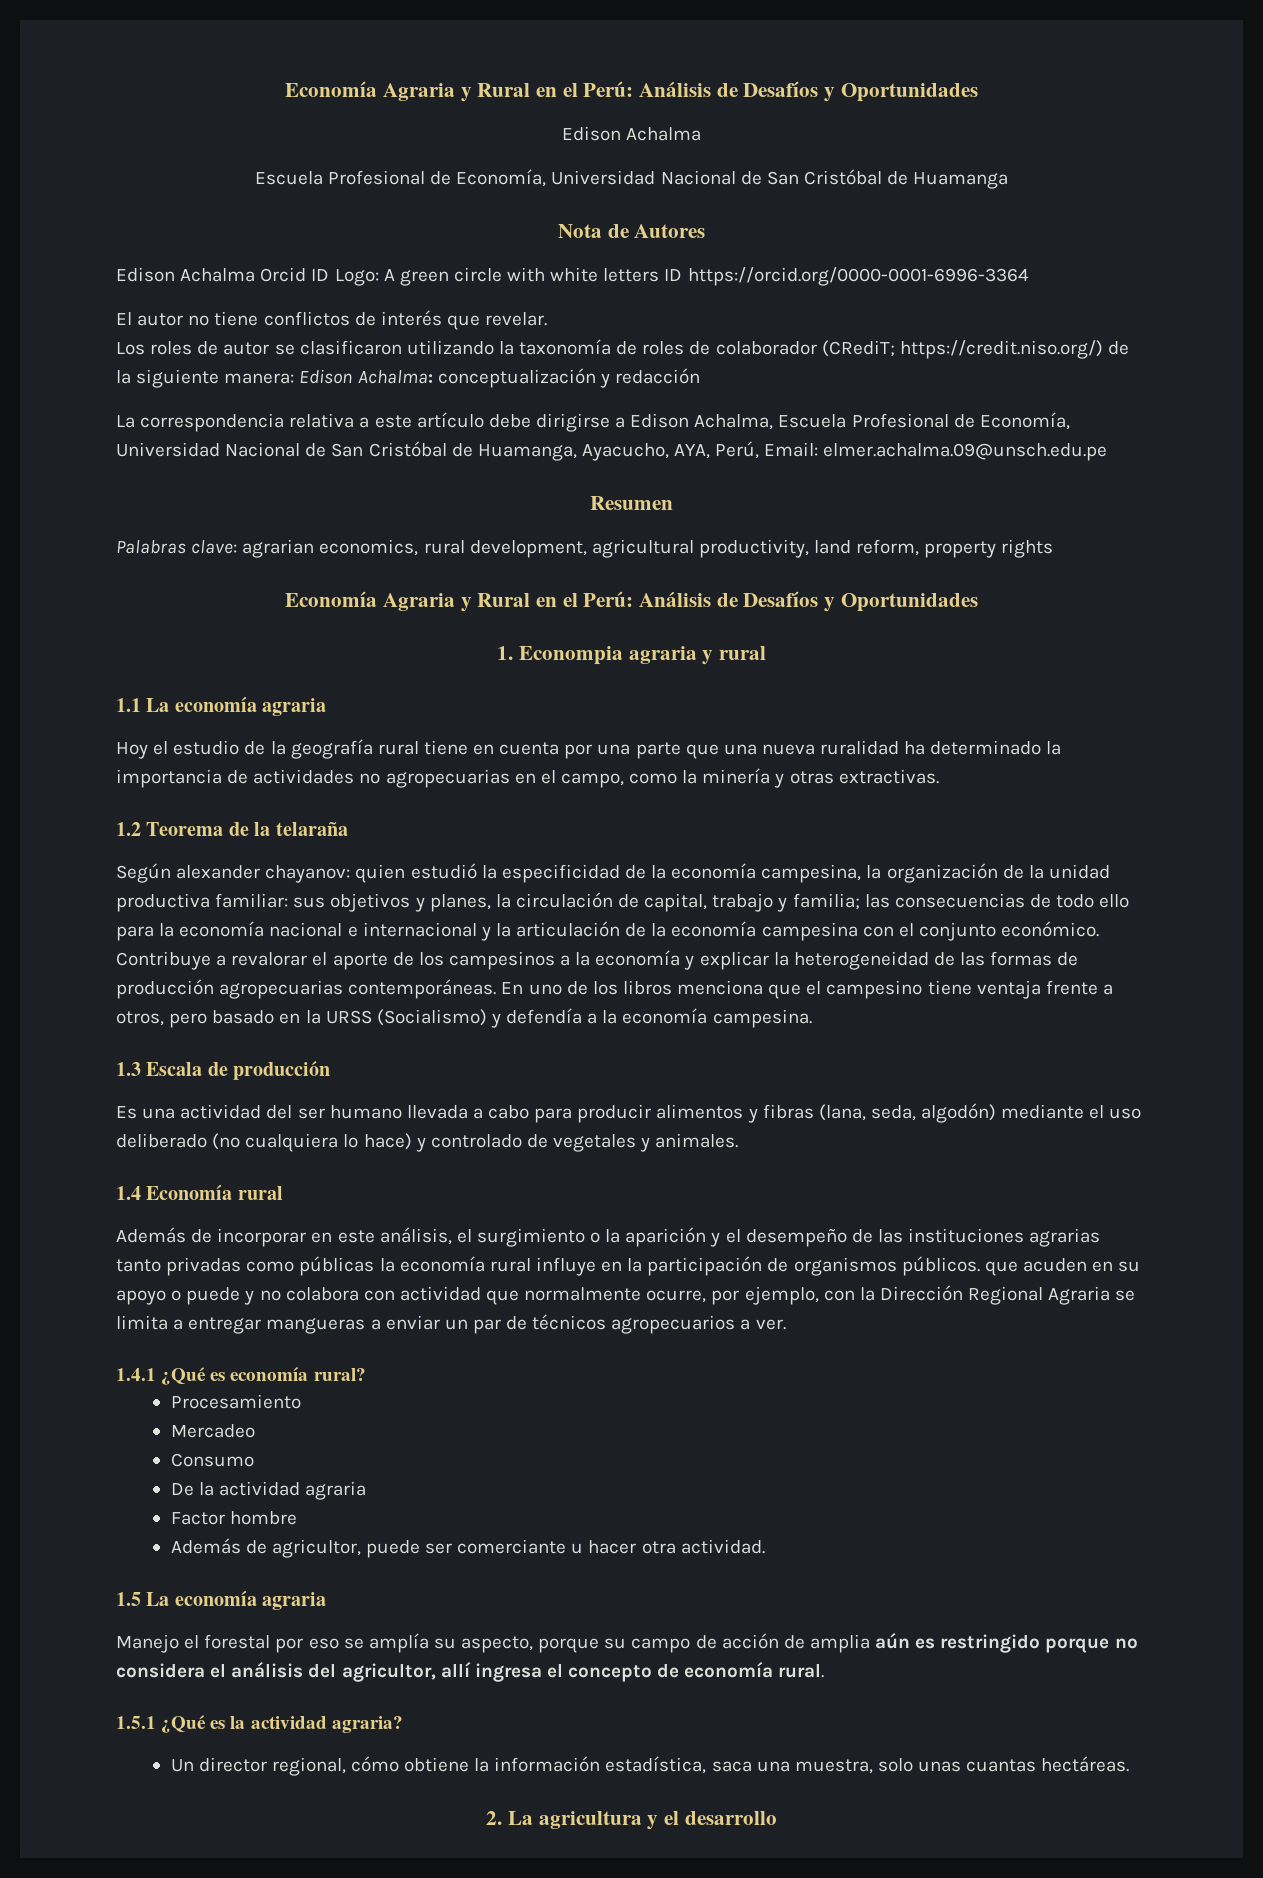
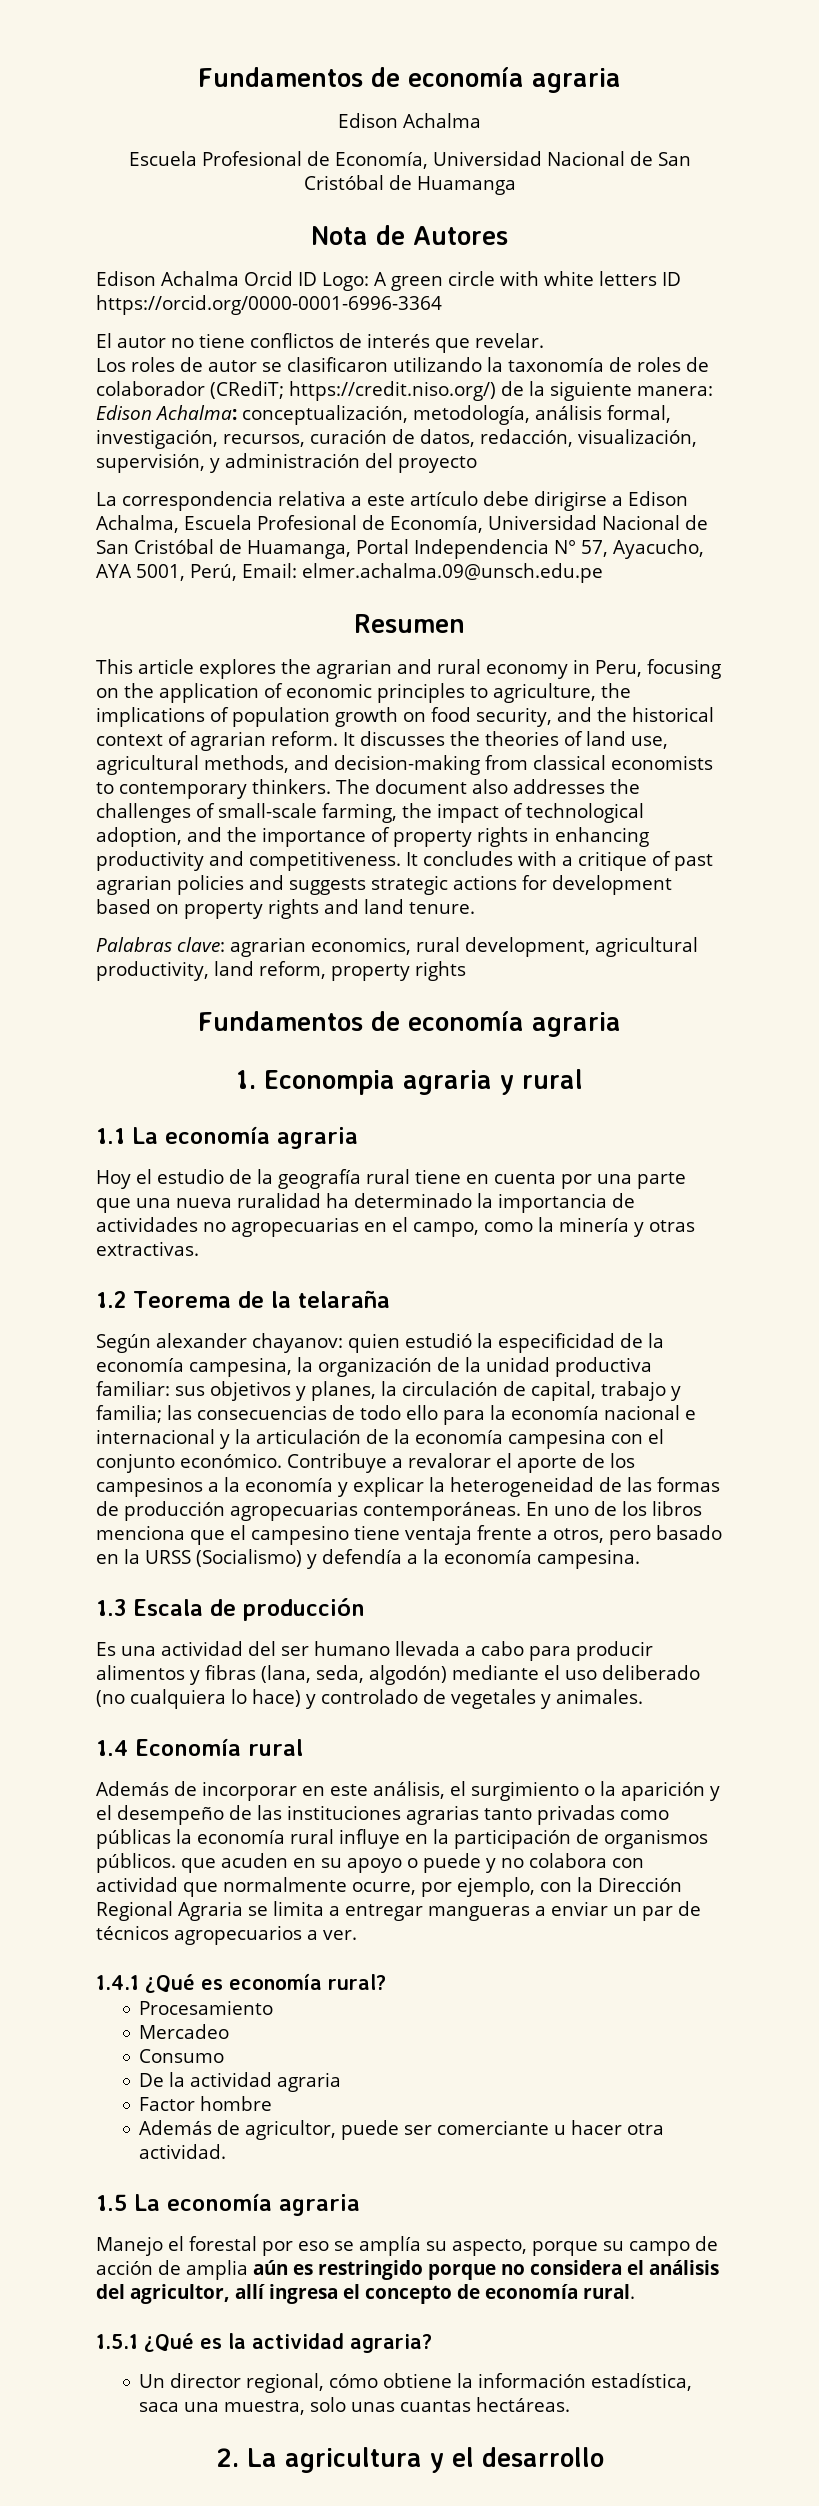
[285,81,978,102] Economía Agraria y Rural en el Perú: Análisis de Desafíos y Oportunidades -> [198,67,621,93] Fundamentos de economía agraria
[437,368,700,388] conceptualización y redacción -> [242,405,671,425] [96,429,697,449] [96,453,477,473] conceptualización, metodología, análisis formal, investigación, recursos, curación de datos, redacción, visualización, supervisión, y administración del proyecto
[581,441,1108,461] [590,496,673,510] Ayacucho, AYA, Perú, Email: elmer.achalma.09@unsch.edu.pe // Resumen -> [356,539,704,559] [96,563,603,583] [354,614,465,633] [96,659,721,679] [96,683,631,703] [96,707,714,727] [96,731,668,751] [96,755,713,775] [96,779,640,799] [96,803,644,823] [96,827,649,847] [96,851,713,871] [96,875,672,895] [96,899,475,919] Portal Independencia N° 57, Ayacucho, AYA 5001, Perú, Email: elmer.achalma.09@unsch.edu.pe // Resumen // This article explores the agrarian and rural economy in Peru, focusing on the application of economic principles to agriculture, the implications of population growth on food security, and the historical context of agrarian reform. It discusses the theories of land use, agricultural methods, and decision-making from classical economists to contemporary thinkers. The document also addresses the challenges of small-scale farming, the impact of technological adoption, and the importance of property rights in enhancing productivity and competitiveness. It concludes with a critique of past agrarian policies and suggests strategic actions for development based on property rights and land tenure.
[285,591,978,612] Economía Agraria y Rural en el Perú: Análisis de Desafíos y Oportunidades -> [198,1011,621,1037] Fundamentos de economía agraria

